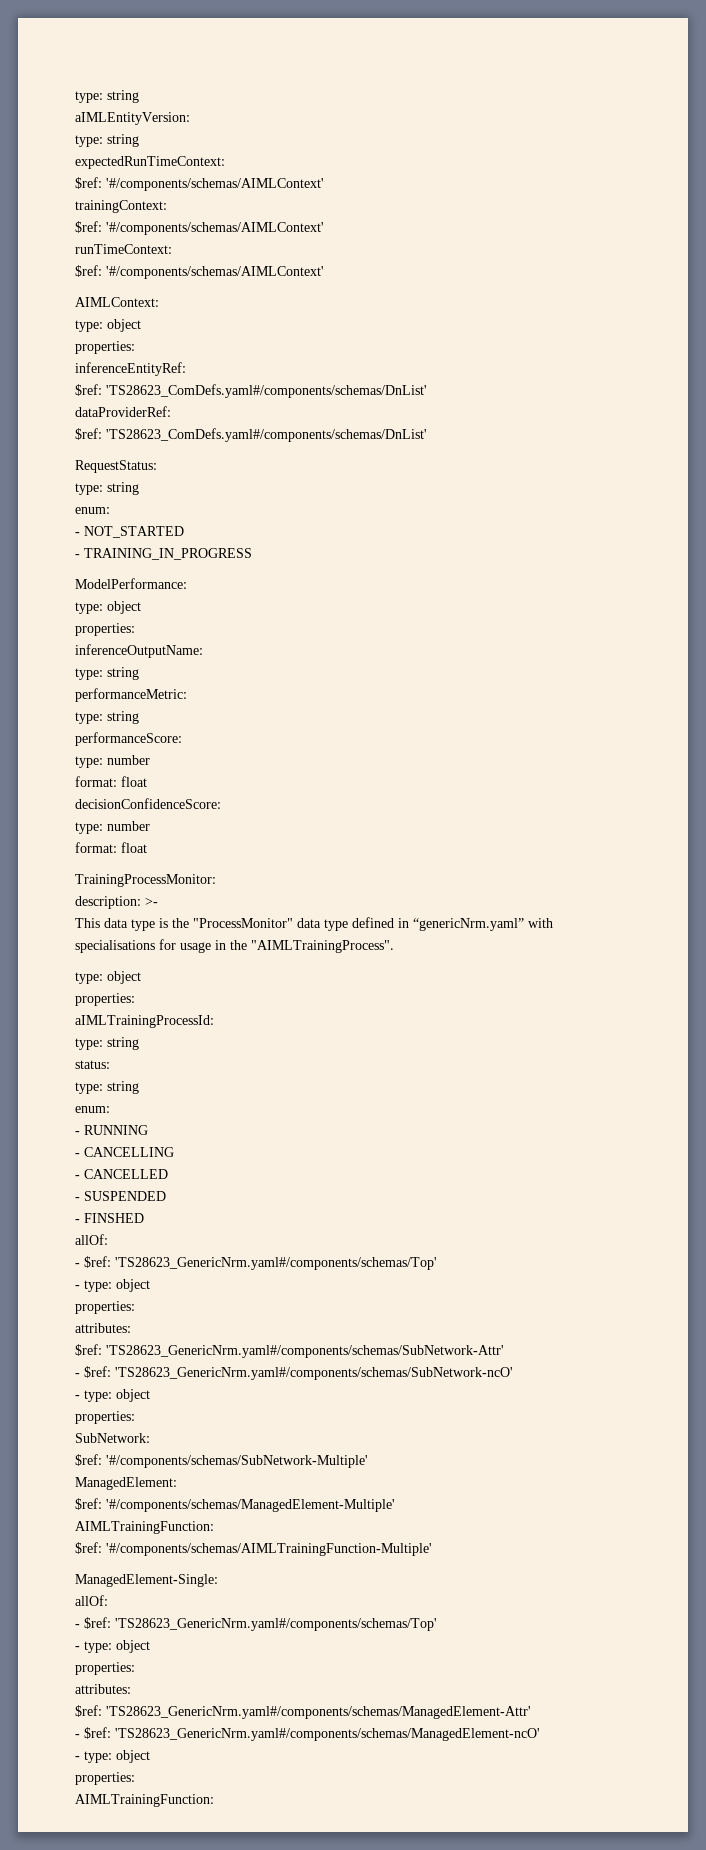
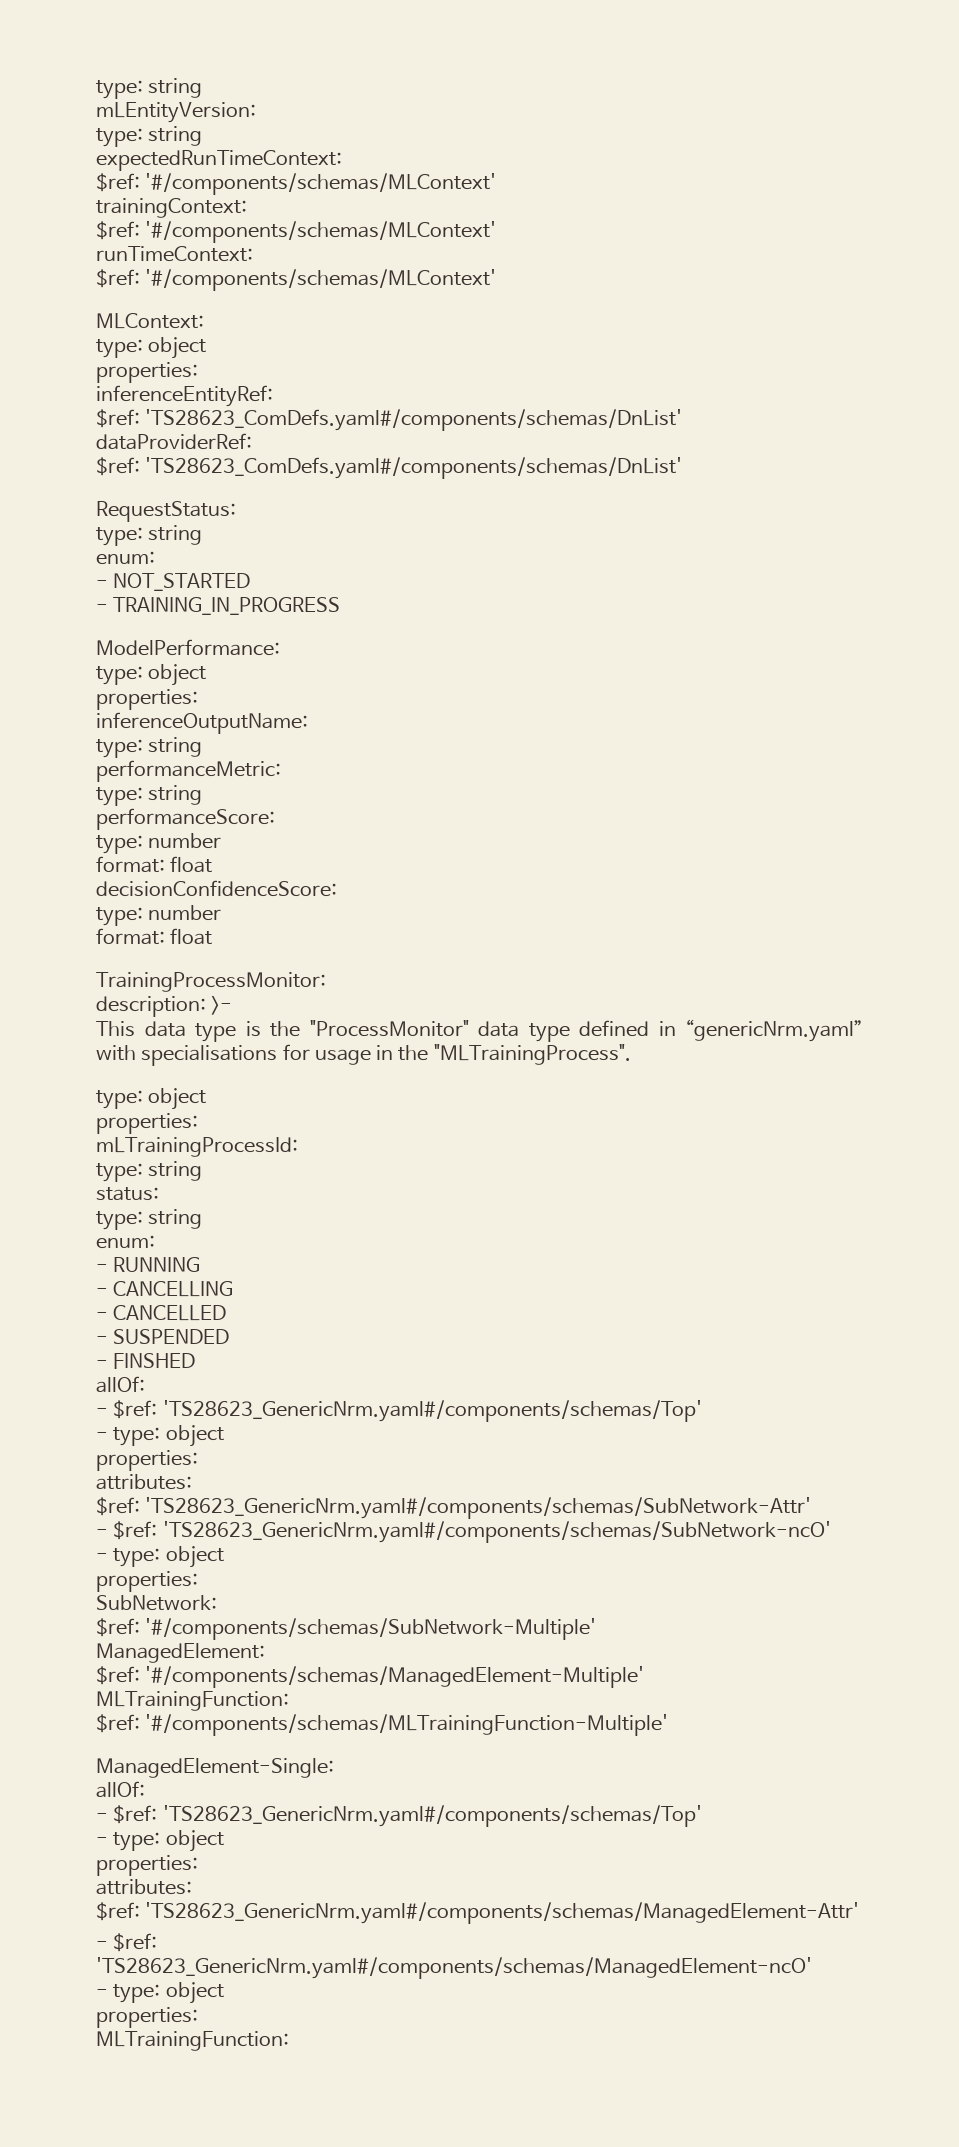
[75,90,139,103] [75,112,190,125] type: string // aIMLEntityVersion: -> [96,78,203,99] [96,102,256,123] type: string // mLEntityVersion:
[106,178,324,191] '#/components/schemas/AIMLContext' -> [145,173,497,195] '#/components/schemas/MLContext'
[106,222,324,235] '#/components/schemas/AIMLContext' -> [145,221,497,243] '#/components/schemas/MLContext'
[106,266,324,279] [75,297,159,307] '#/components/schemas/AIMLContext' // AIMLContext: -> [145,269,497,291] [96,313,204,329] '#/components/schemas/MLContext' // MLContext:
[251,940,394,953] [75,971,141,984] [75,993,135,1006] [75,1015,214,1028] "AIMLTrainingProcess". // type: object // properties: // aIMLTrainingProcessId: -> [433,1044,631,1065] [96,1088,207,1110] [96,1113,198,1134] [96,1137,298,1157] "MLTrainingProcess". // type: object // properties: // mLTrainingProcessId:
[75,1521,214,1534] [75,1542,432,1556] AIMLTrainingFunction: // $ref: '#/components/schemas/AIMLTrainingFunction-Multiple' -> [96,1691,289,1711] [96,1714,669,1736] MLTrainingFunction: // $ref: '#/components/schemas/MLTrainingFunction-Multiple'
[75,1794,214,1807] AIMLTrainingFunction: -> [96,2031,289,2051] MLTrainingFunction:

